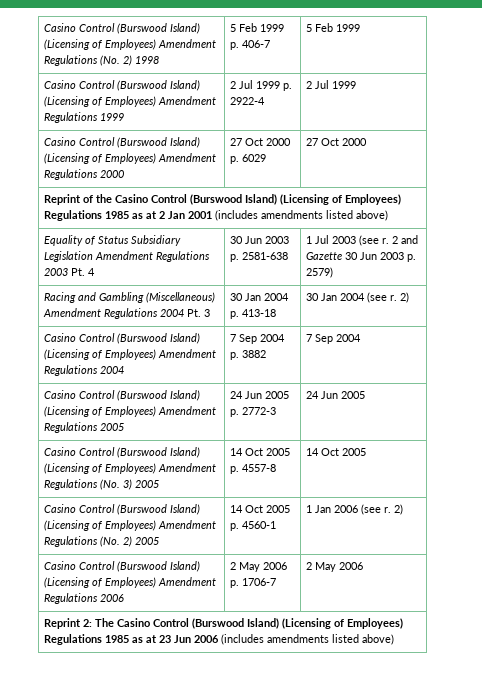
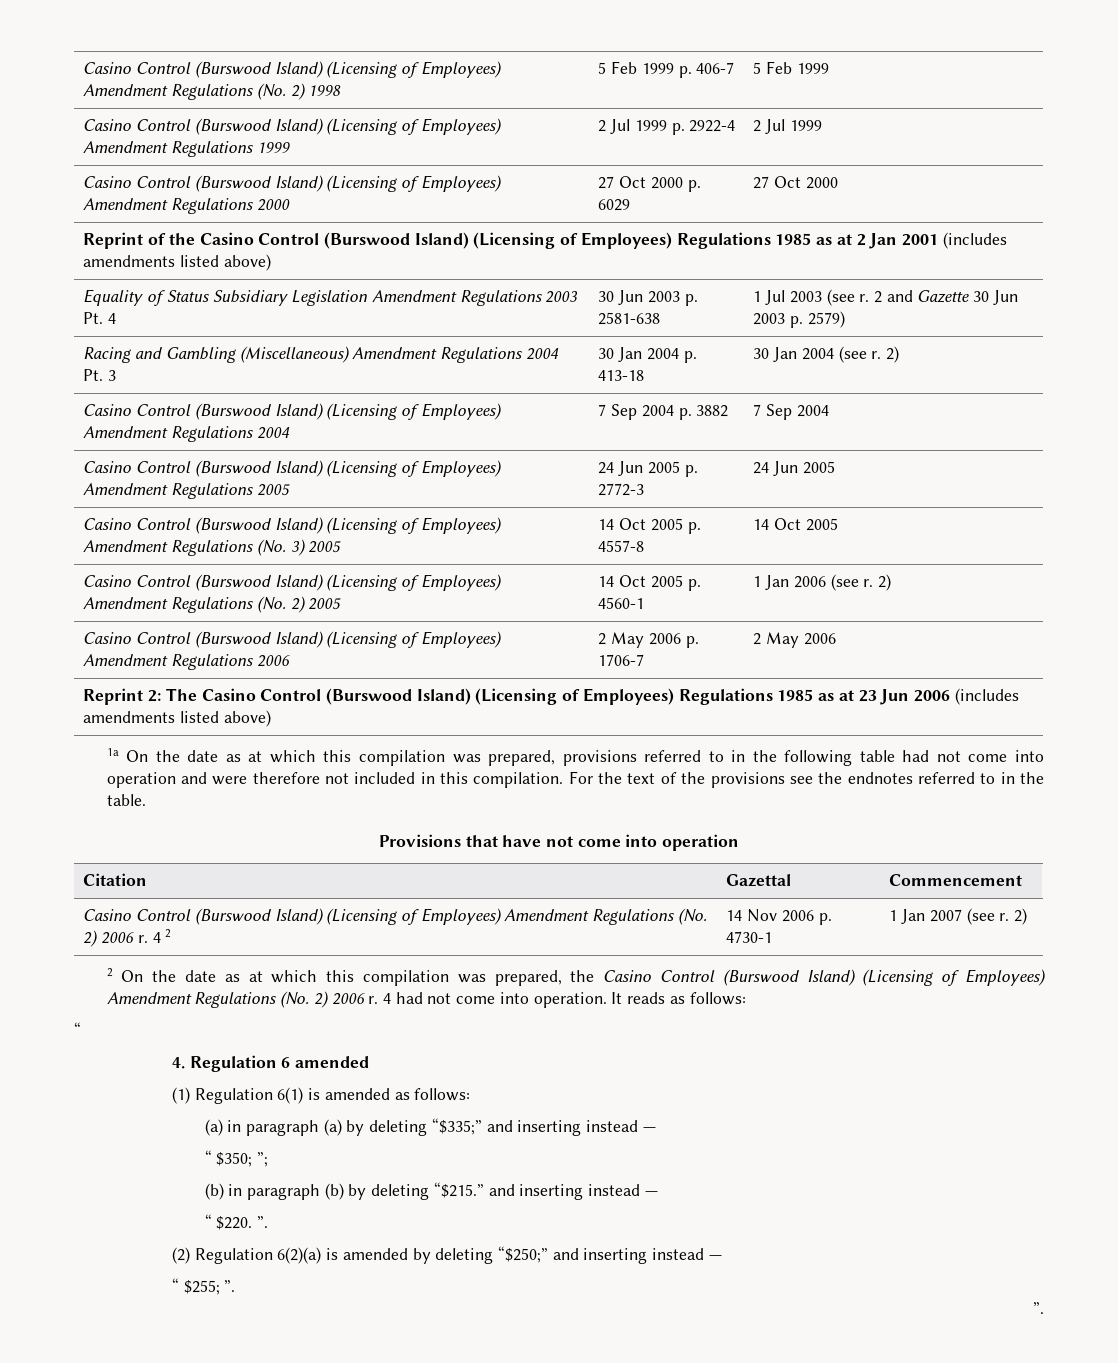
(394, 639) none -> [106,748,1044,766] [106,771,1044,788] [106,794,146,806] [378,834,740,851] [83,873,148,886] [726,874,792,887] [889,874,1023,886] [83,908,707,925] [83,929,172,947] [726,909,832,925] [726,931,773,943] [889,908,1027,925] [106,968,1046,986] [106,991,746,1008] [74,1022,81,1036] [171,1055,370,1072] [171,1087,471,1104] [204,1118,656,1136] [204,1150,268,1167] [204,1182,658,1200] [204,1214,268,1230] [171,1246,722,1264] [171,1278,236,1295] [1033,1302,1044,1314] // 1a On the date as at which this compilation was prepared, provisions referred to in the following table had not come into operation and were therefore not included in this compilation. For the text of the provisions see the endnotes referred to in the table. // Provisions that have not come into operation // Citation | Gazettal | Commencement // Casino Control (Burswood Island) (Licensing of Employees) Amendment Regulations (No. 2) 2006 r. 4 2 | 14 Nov 2006 p. 4730-1 | 1 Jan 2007 (see r. 2) // 2 On the date as at which this compilation was prepared, the Casino Control (Burswood Island) (Licensing of Employees) Amendment Regulations (No. 2) 2006 r. 4 had not come into operation. It reads as follows: // “ // 4. Regulation 6 amended // (1) Regulation 6(1) is amended as follows: // (a) in paragraph (a) by deleting “$335;” and inserting instead — // “ $350; ”; // (b) in paragraph (b) by deleting “$215.” and inserting instead — // “ $220. ”. // (2) Regulation 6(2)(a) is amended by deleting “$250;” and inserting instead — // “ $255; ”. // ”.

